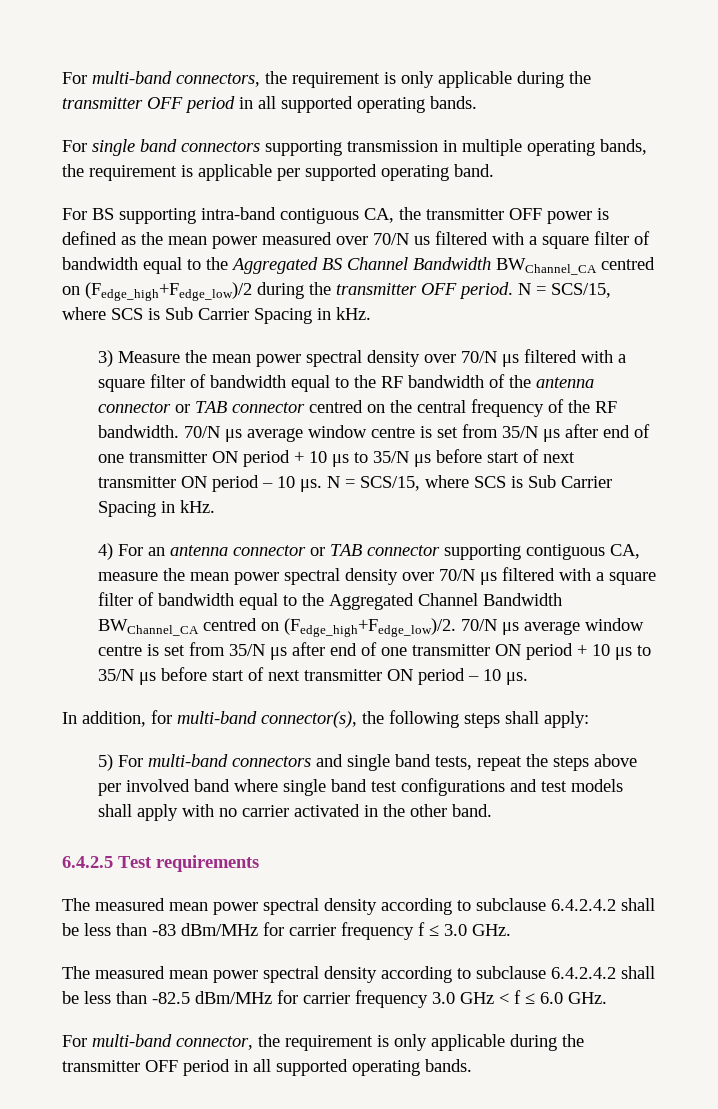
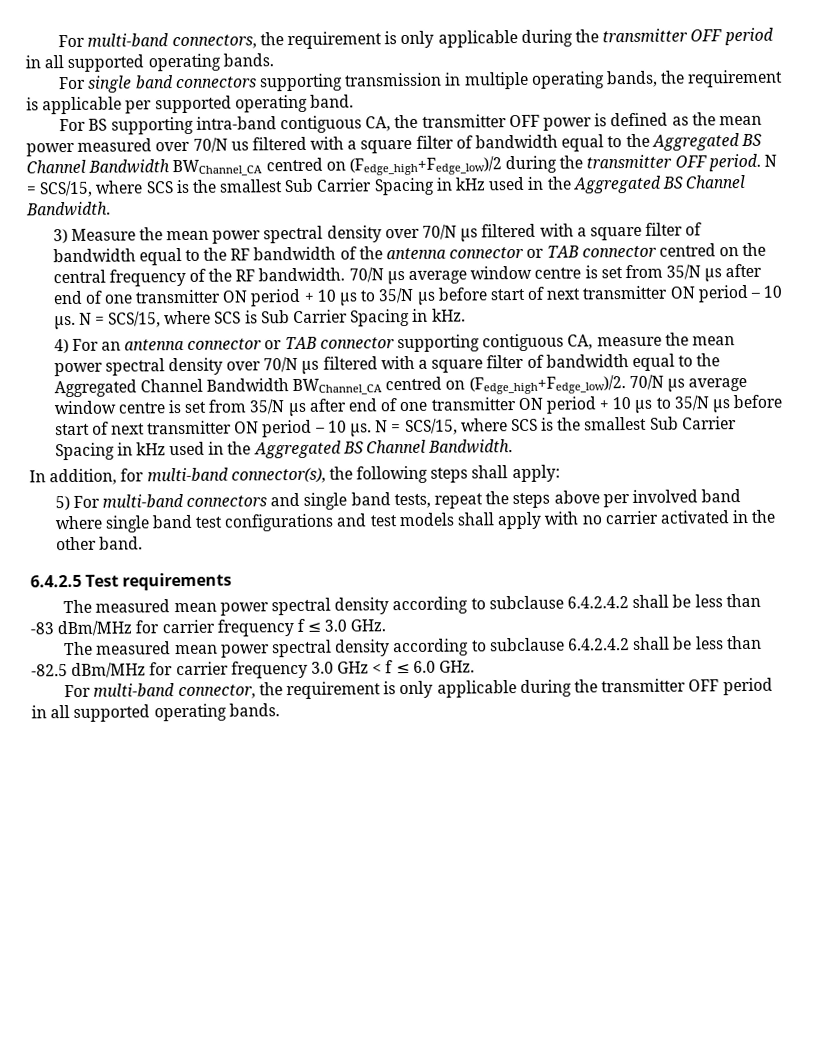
[165,307,371,324] Sub Carrier Spacing in kHz. -> [191,174,747,196] [26,201,111,217] the smallest Sub Carrier Spacing in kHz used in the Aggregated BS Channel Bandwidth.
(528, 678) none -> [375,416,737,436] [54,439,514,461] N = SCS/15, where SCS is the smallest Sub Carrier Spacing in kHz used in the Aggregated BS Channel Bandwidth.

